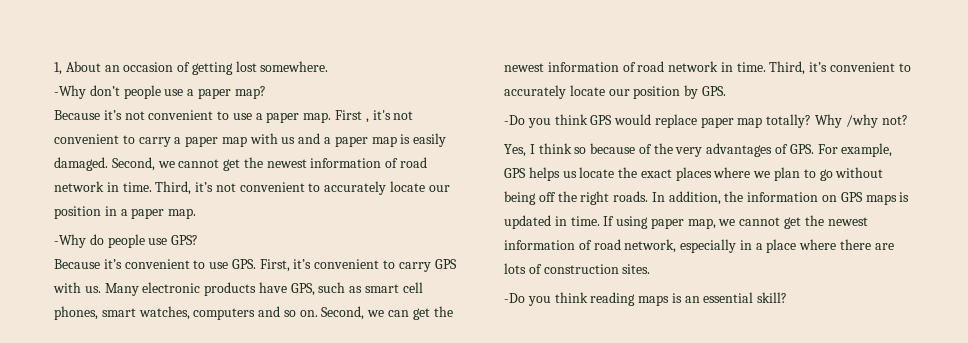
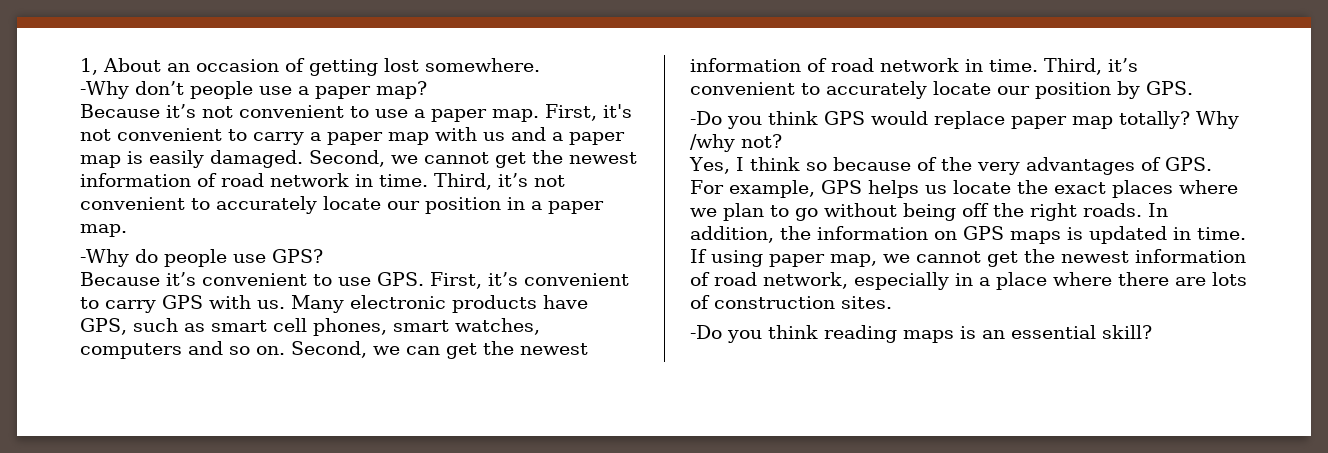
[335,110,369,123] First , -> [545,104,597,121] First,

